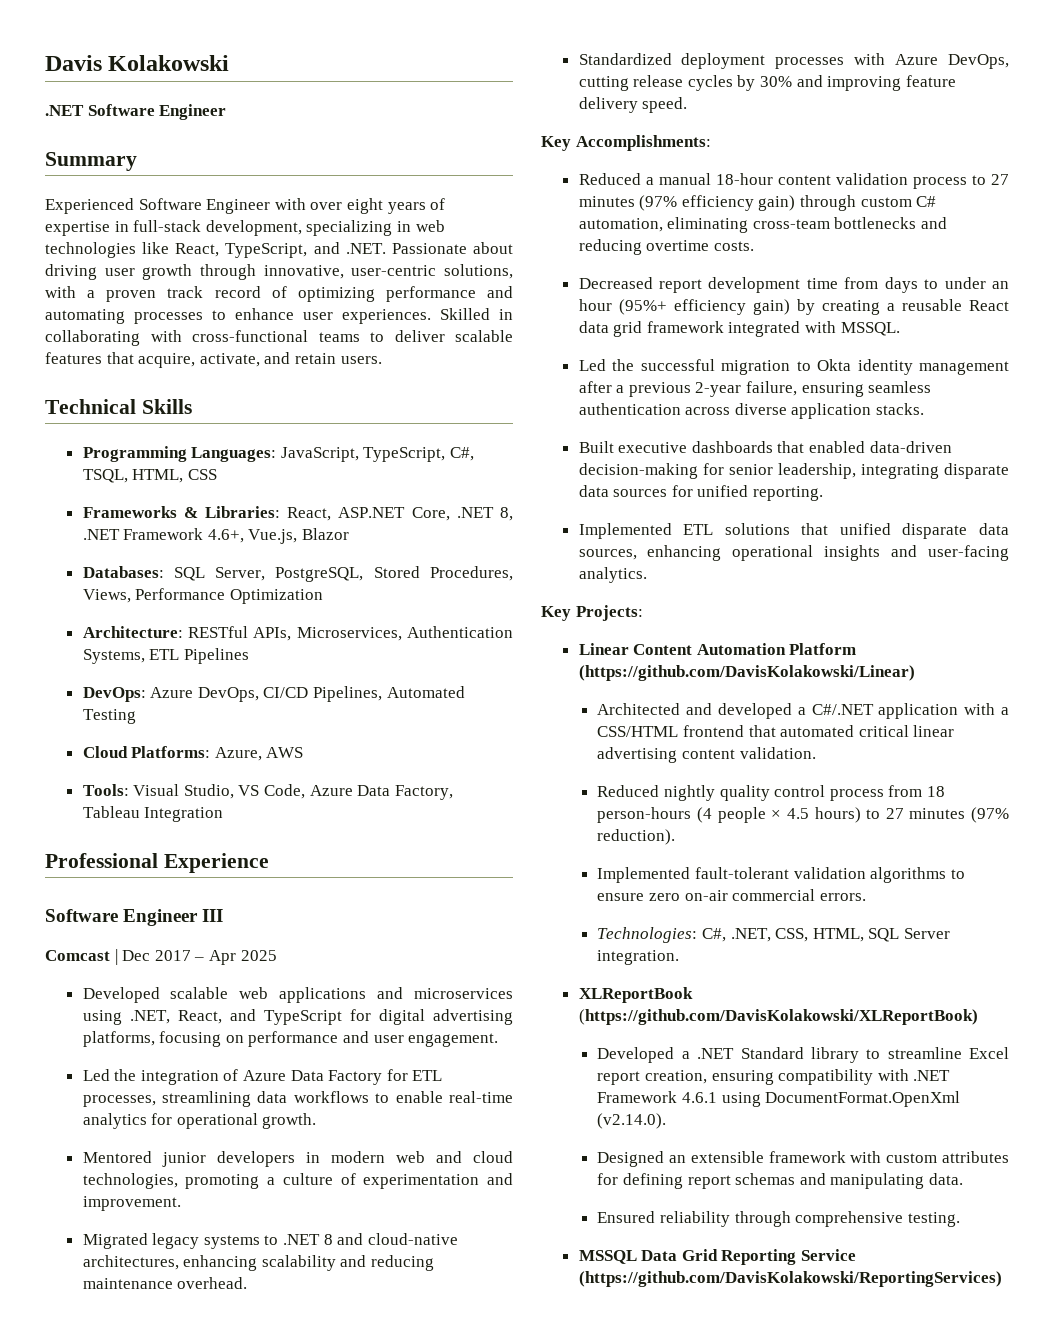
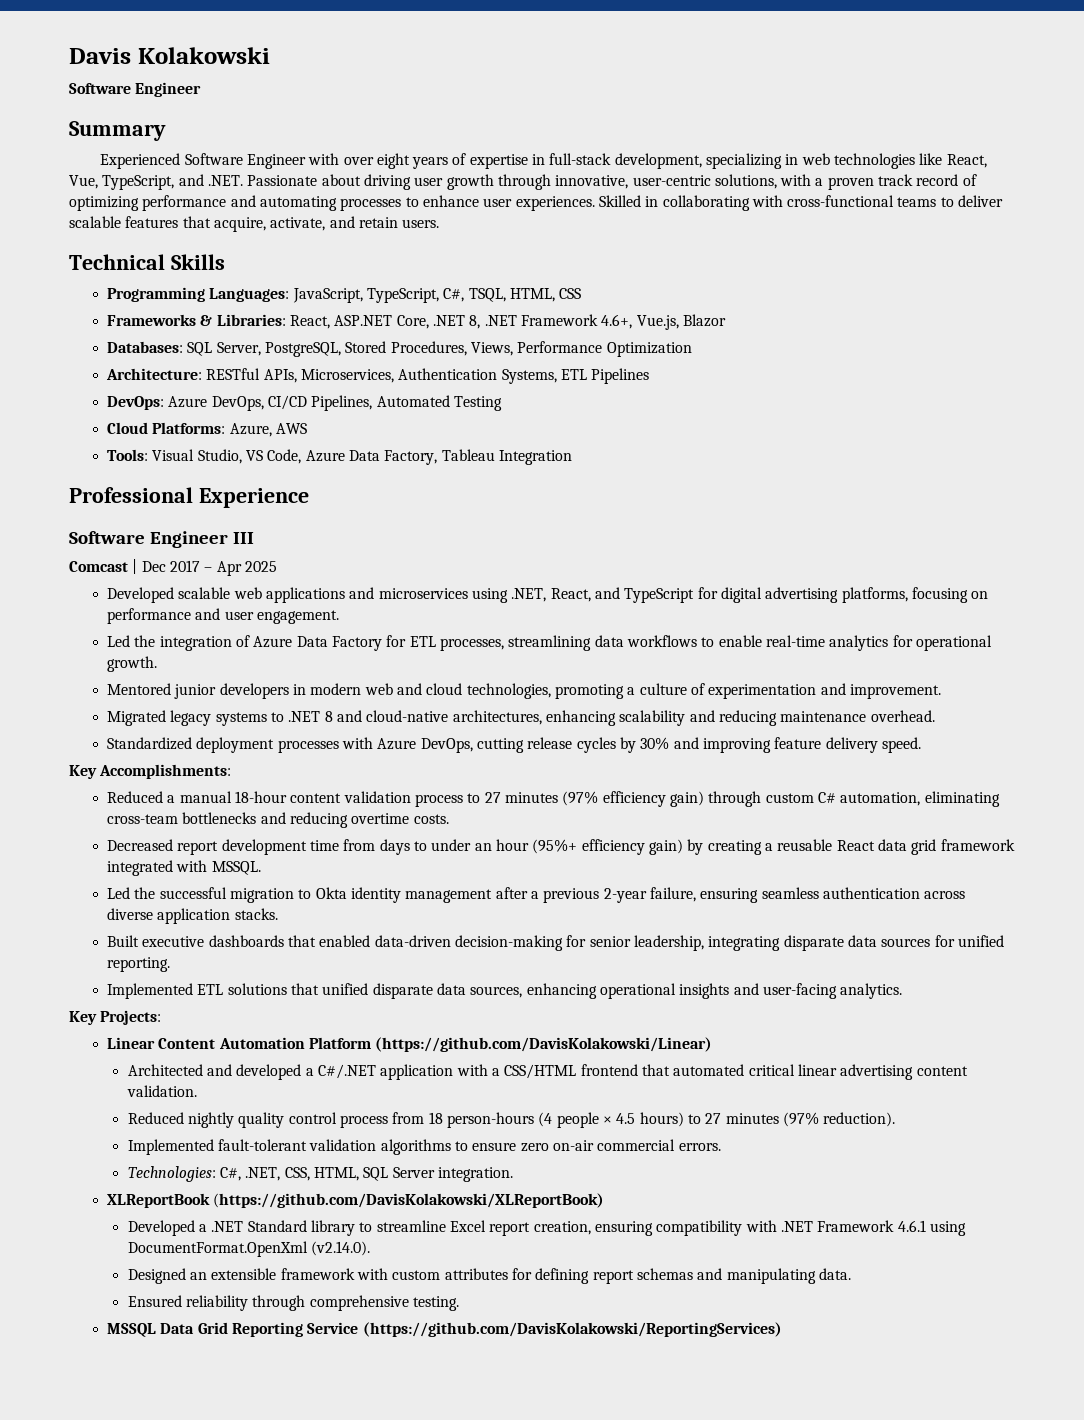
[45,105,84,116] .NET -> (270, 55) none
(220, 250) none -> [69,175,98,189] Vue,

